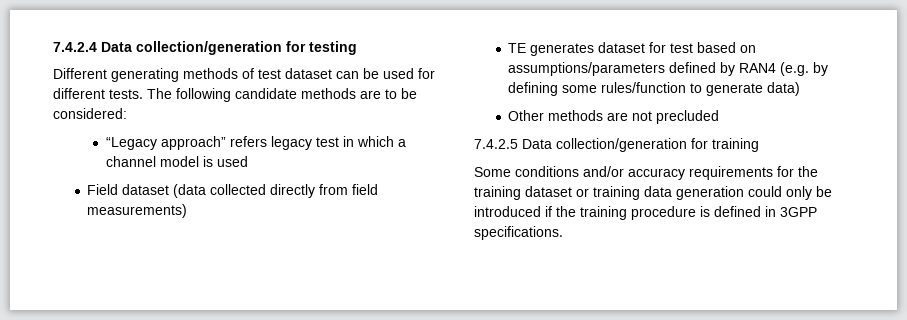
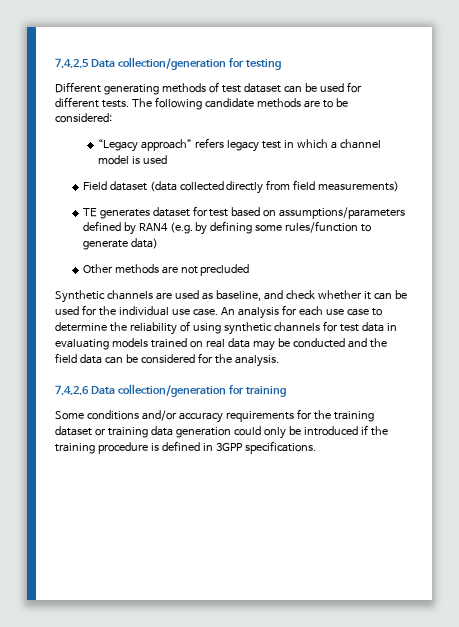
[53,42,97,52] 7.4.2.4 -> [55,58,89,68] 7.4.2.5
[474,139,518,149] 7.4.2.5 -> [55,290,407,303] [55,305,382,319] [55,321,397,335] [55,338,387,351] [55,353,279,367] [55,385,89,395] Synthetic channels are used as baseline, and check whether it can be used for the individual use case. An analysis for each use case to determine the reliability of using synthetic channels for test data in evaluating models trained on real data may be conducted and the field data can be considered for the analysis. // 7.4.2.6

